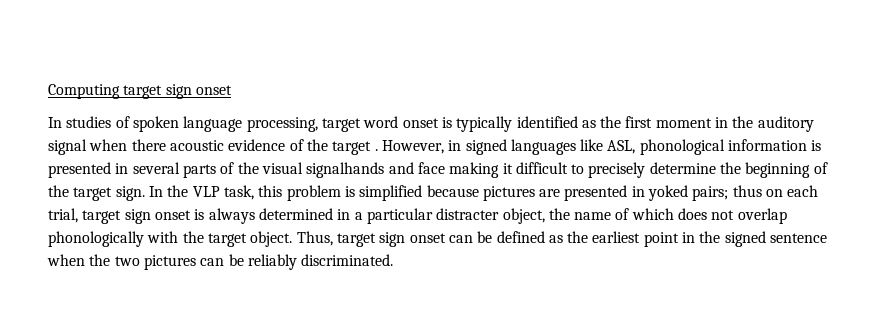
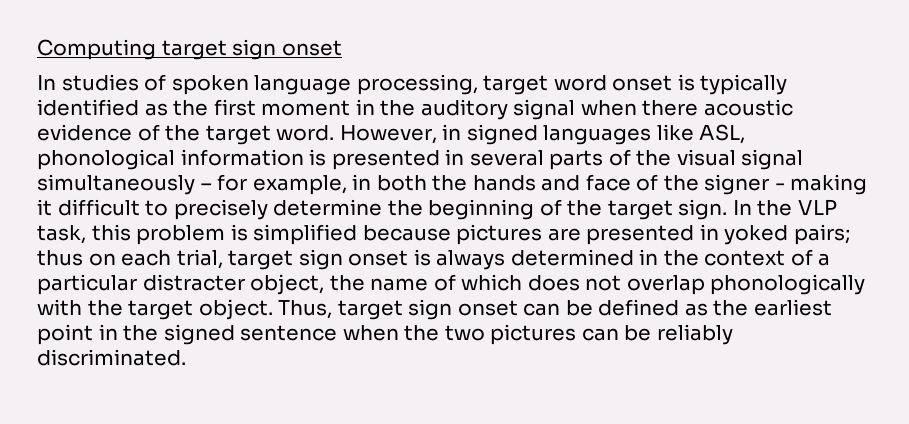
[374,149,378,151] . -> [276,125,335,141] word.
[306,162,445,178] signalhands and face -> [741,149,804,170] [37,174,785,195] signal simultaneously – for example, in both the hands and face of the signer -
(351, 214) none -> [663,249,813,266] the context of

